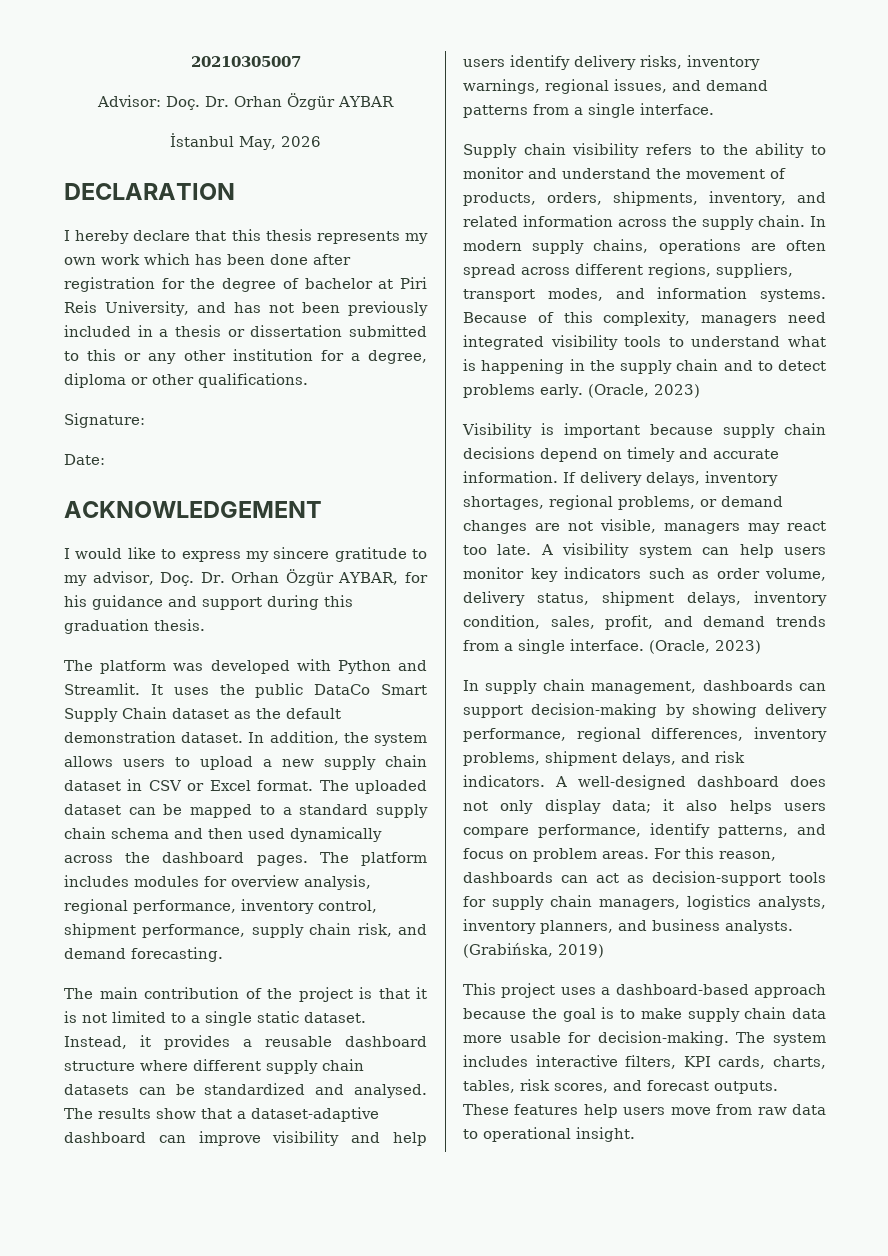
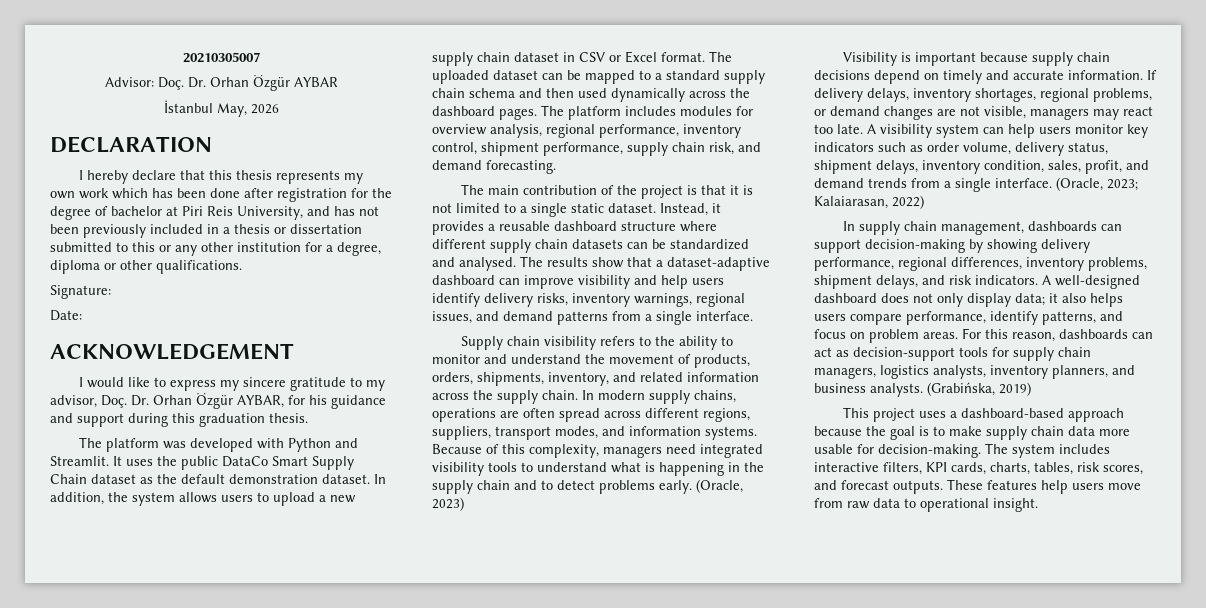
[715,640,761,654] 2023) -> [1107,179,1138,191] [814,195,924,209] 2023; Kalaiarasan, 2022)

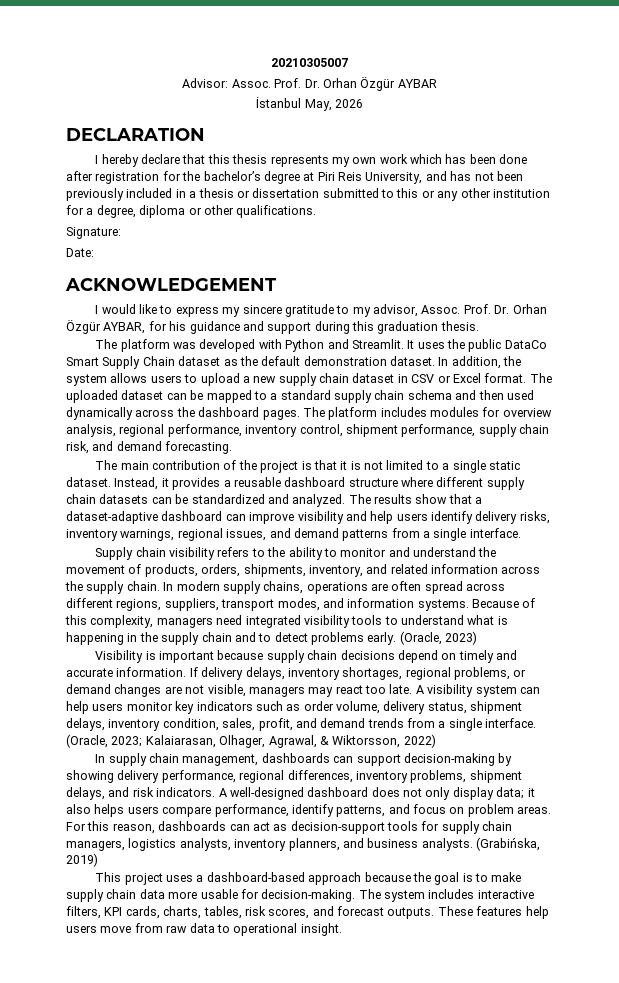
[157,77,184,90] Doç. -> [231,78,302,88] Assoc. Prof.
[50,206,162,220] degree of bachelor -> [203,171,300,184] bachelor’s degree
[101,395,127,408] Doç. -> [421,304,491,314] Assoc. Prof.
[459,257,516,271] analysed. -> [292,494,346,507] analyzed.
(888, 202) none -> [219,735,401,748] Olhager, Agrawal, & Wiktorsson,

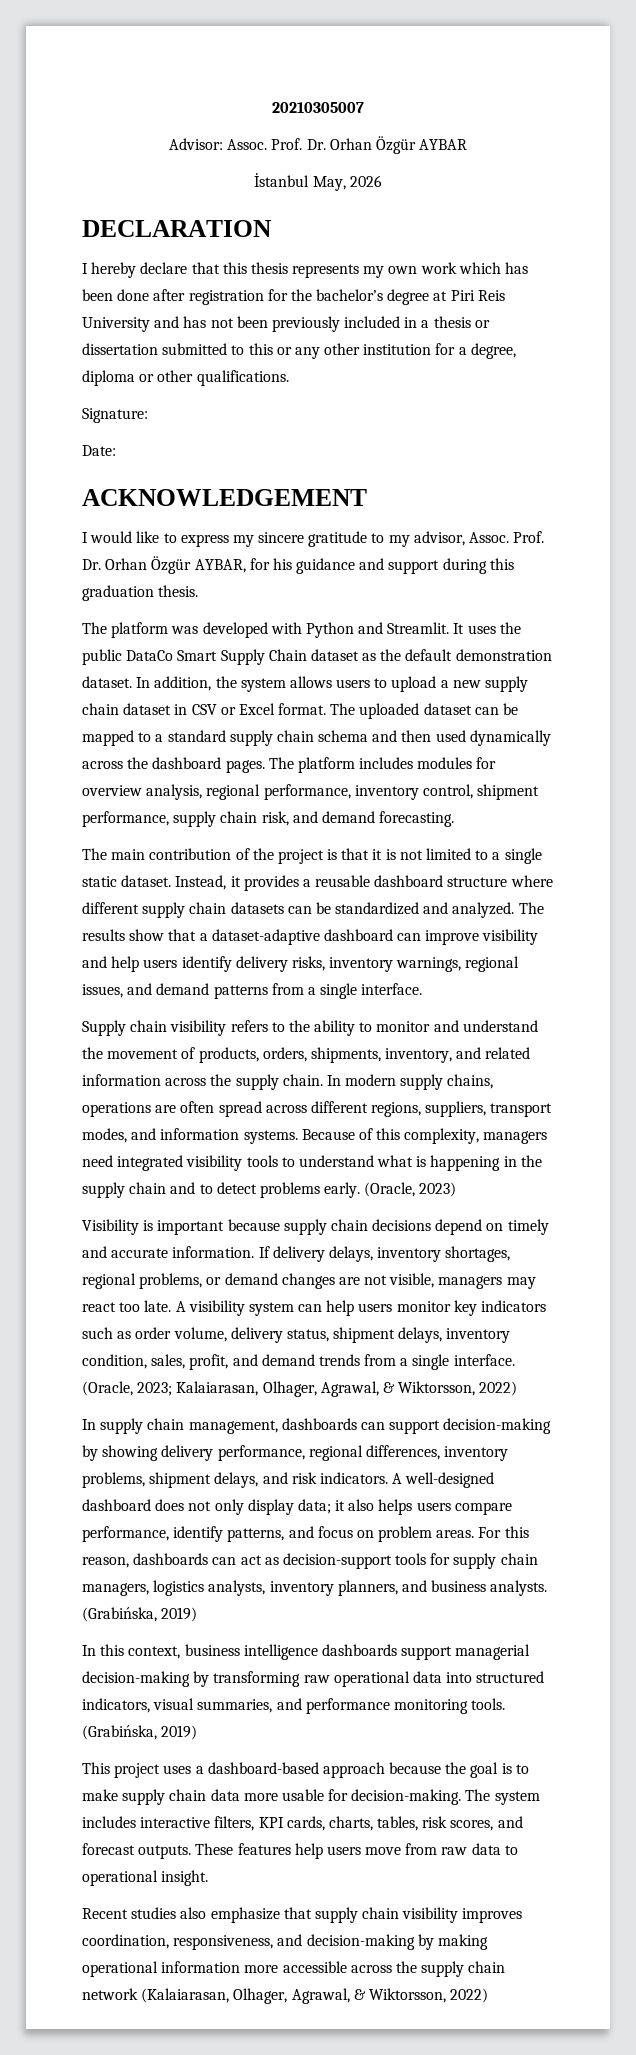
[365,172,423,184] University, -> [82,317,150,332] University
(98, 860) none -> [82,1644,531,1660] [82,1671,545,1687] [82,1698,506,1714] [82,1725,198,1740] // In this context, business intelligence dashboards support managerial decision-making by transforming raw operational data into structured indicators, visual summaries, and performance monitoring tools. (Grabińska, 2019)
(342, 929) none -> [82,1907,523,1923] [82,1934,488,1950] [82,1961,506,1977] [82,1988,489,2004] // Recent studies also emphasize that supply chain visibility improves coordination, responsiveness, and decision-making by making operational information more accessible across the supply chain network (Kalaiarasan, Olhager, Agrawal, & Wiktorsson, 2022)

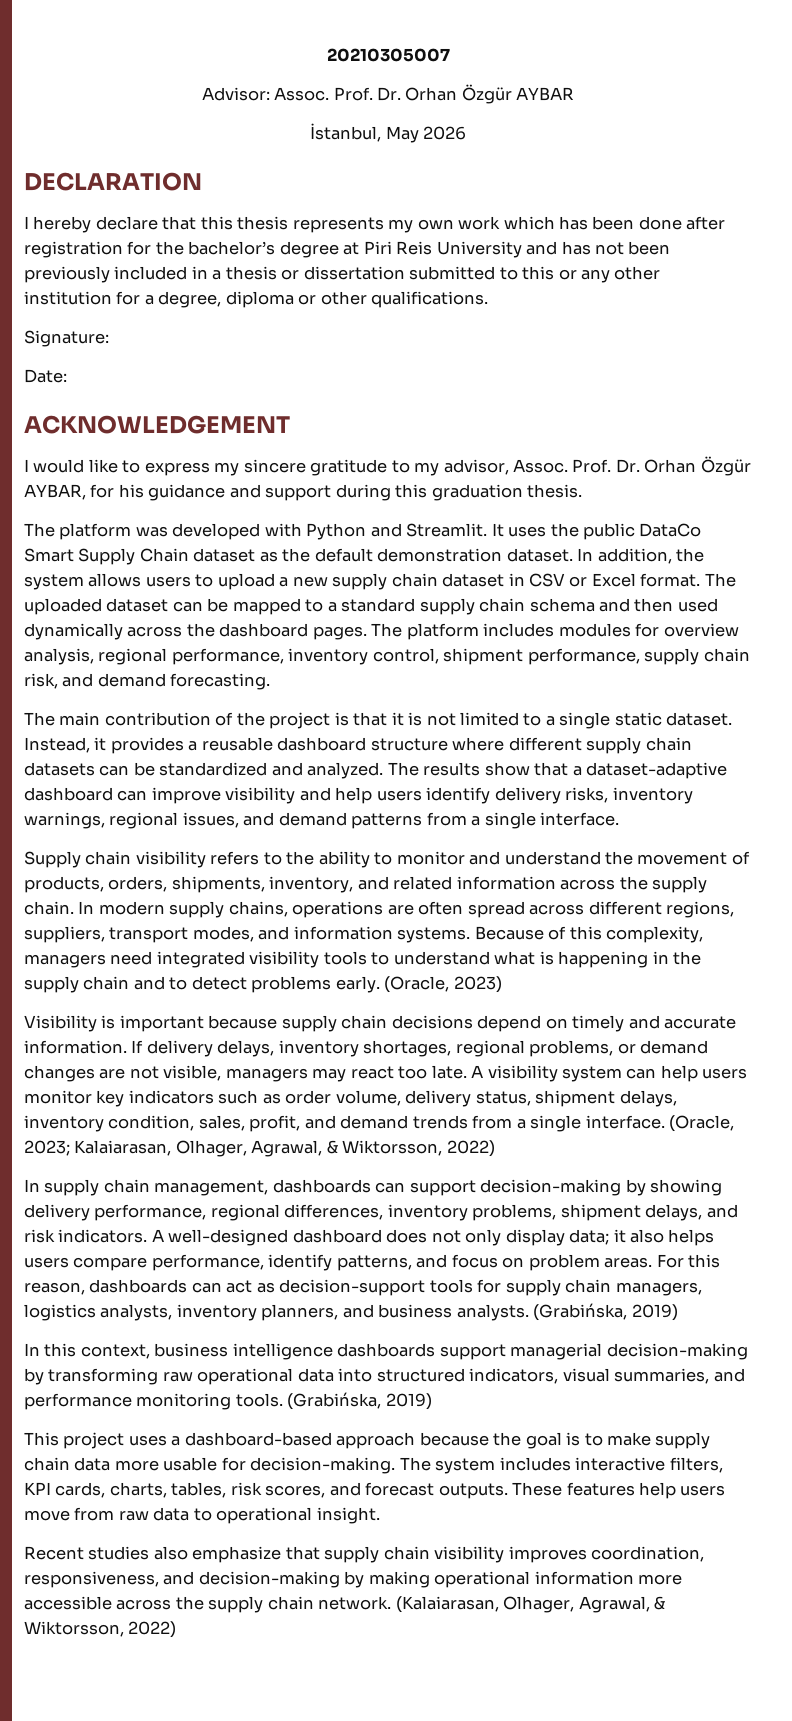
[254,173,346,191] İstanbul May, -> [310,123,419,143] İstanbul, May
[82,1988,138,2000] network -> [318,1596,392,1610] network.

